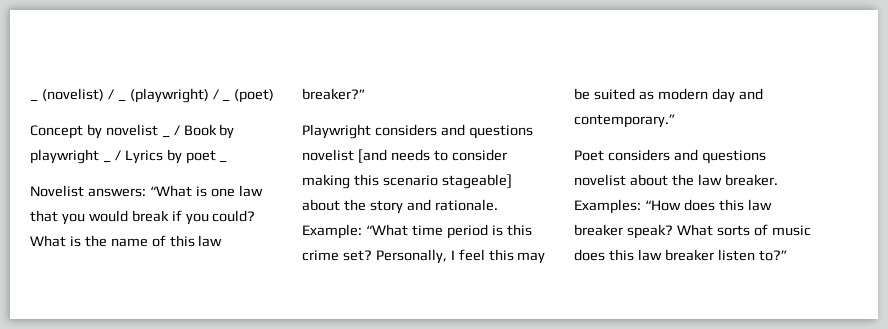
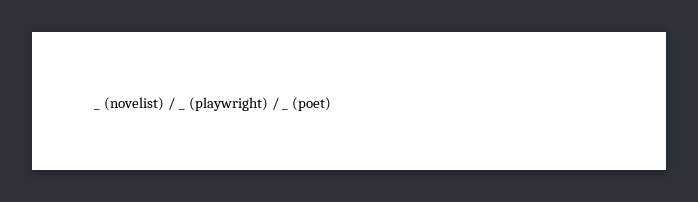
[30,124,235,139] [30,149,228,164] [30,185,263,197] [30,210,256,225] [30,235,223,247] [302,88,365,100] [302,124,533,139] [302,149,507,163] [302,174,512,189] [302,199,498,214] [302,224,532,239] [302,249,546,264] [574,88,763,103] [574,114,675,128] [574,149,766,164] [574,174,778,186] [574,199,772,214] [574,224,811,239] [574,249,787,261] // Concept by novelist _ / Book by playwright _ / Lyrics by poet _ // Novelist answers: “What is one law that you would break if you could? What is the name of this law breaker?” // Playwright considers and questions novelist [and needs to consider making this scenario stageable] about the story and rationale. Example: “What time period is this crime set? Personally, I feel this may be suited as modern day and contemporary.” // Poet considers and questions novelist about the law breaker. Examples: “How does this law breaker speak? What sorts of music does this law breaker listen to?” -> (332, 104) none

